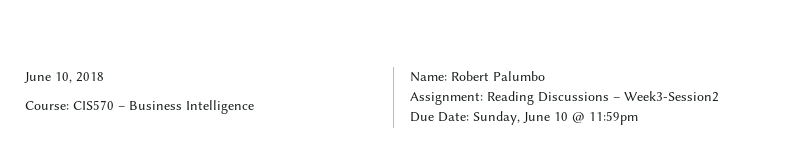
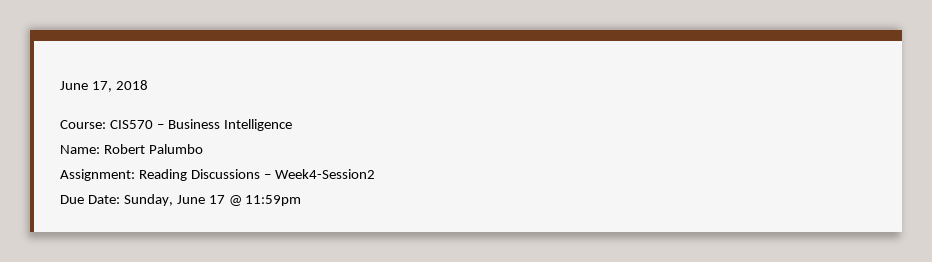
[24,72,72,83] June 10, -> [60,81,112,92] June 17,
[624,91,719,102] Week3-Session2 -> [274,169,375,179] Week4-Session2
[554,112,568,121] 10 -> [208,195,225,204] 17

